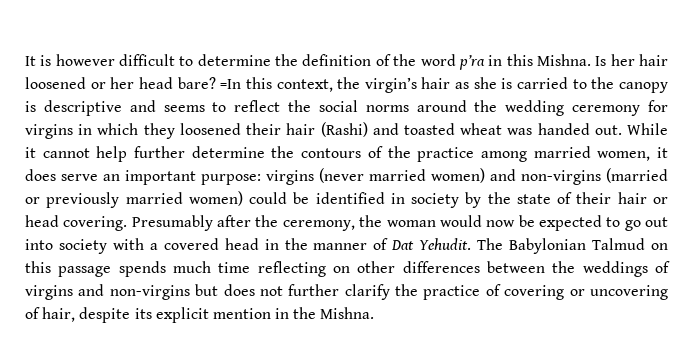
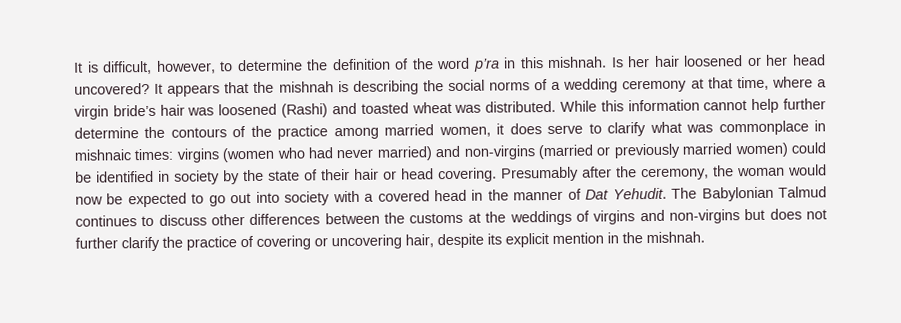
[55,54,176,66] however difficult -> [102,60,216,75] difficult, however,
[536,54,591,66] Mishna. -> [547,56,608,69] mishnah.
[177,77,668,93] [25,100,668,116] [25,123,316,139] bare? =In this context, the virgin’s hair as she is carried to the canopy is descriptive and seems to reflect the social norms around the wedding ceremony for virgins in which they loosened their hair -> [74,76,827,97] [74,103,278,120] uncovered? It appears that the mishnah is describing the social norms of a wedding ceremony at that time, where a virgin bride’s hair was loosened
[537,123,668,135] [25,147,36,158] handed out. While it -> [485,99,700,113] distributed. While this information
[103,168,485,185] an important purpose: virgins (never married women) -> [588,120,827,137] [74,146,432,163] to clarify what was commonplace in mishnaic times: virgins (women who had never married)
[651,243,668,250] [25,261,350,277] on this passage spends much time reflecting on -> [75,214,207,227] continues to discuss
(576, 267) none -> [409,211,507,224] customs at the
[25,307,40,319] of -> (402, 242) none
[320,307,375,319] Mishna. -> [646,231,705,244] mishnah.

